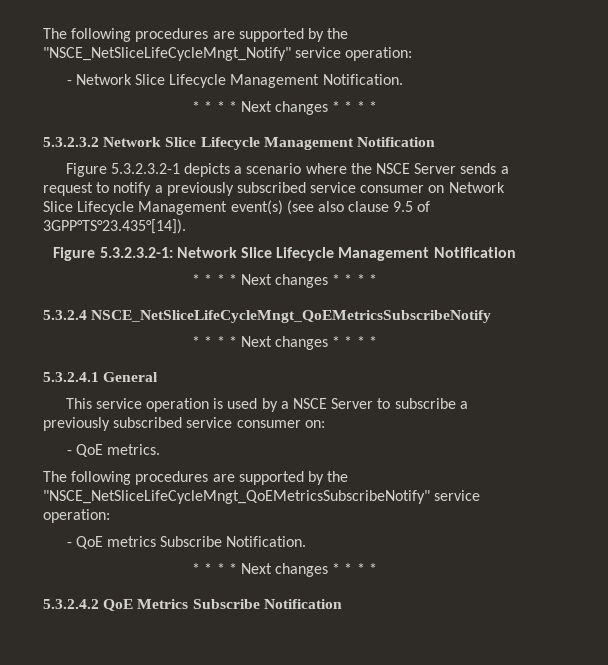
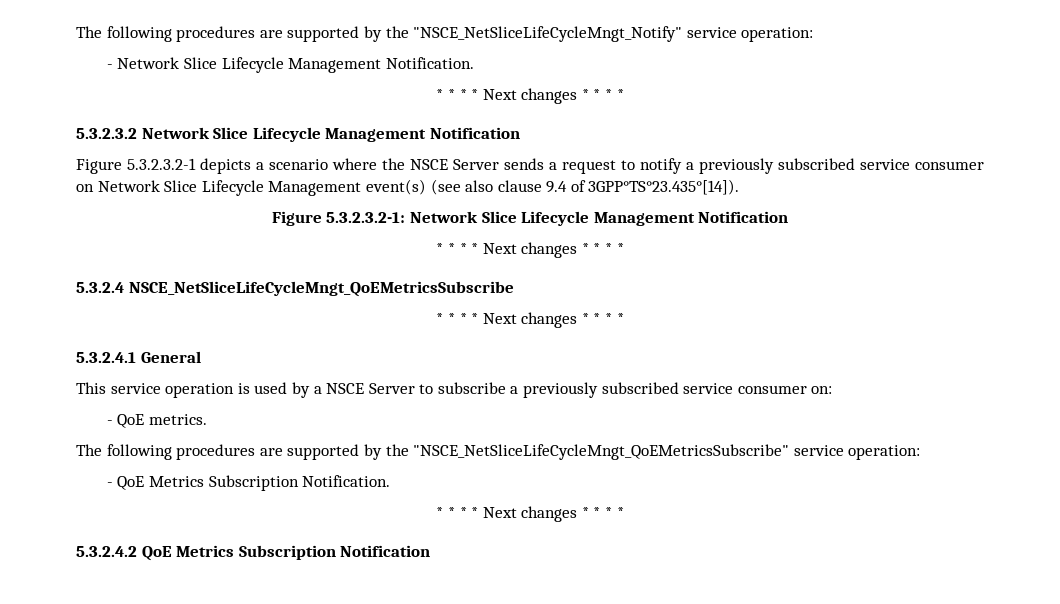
[393,201,414,212] 9.5 -> [546,181,568,193] 9.4
[91,310,492,323] NSCE_NetSliceLifeCycleMngt_QoEMetricsSubscribeNotify -> [128,281,514,297] NSCE_NetSliceLifeCycleMngt_QoEMetricsSubscribe
[43,490,430,504] "NSCE_NetSliceLifeCycleMngt_QoEMetricsSubscribeNotify" -> [413,444,790,460] "NSCE_NetSliceLifeCycleMngt_QoEMetricsSubscribe"
[107,536,223,547] metrics Subscribe -> [148,475,299,491] Metrics Subscription
[192,599,260,609] Subscribe -> [238,545,336,560] Subscription

